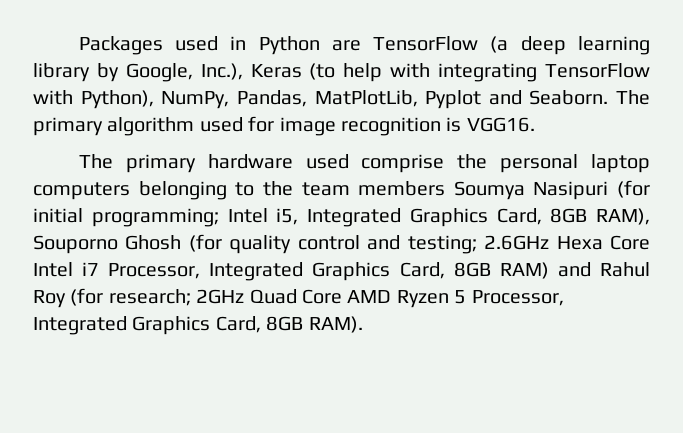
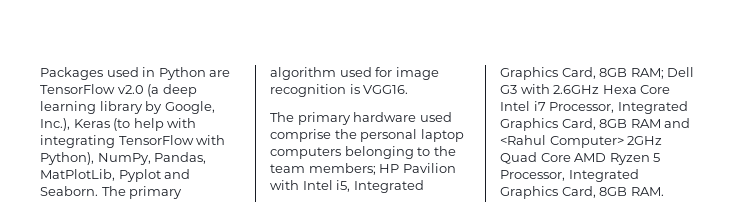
(479, 43) none -> [117,85,144,94] v2.0
[358,180,650,200] [33,208,219,227] members Soumya Nasipuri (for initial programming; -> [308,163,456,175] [270,180,299,190] members; HP Pavilion with
[596,208,650,225] [33,234,477,254] RAM), Souporno Ghosh (for quality control and testing; -> [630,67,695,79] [500,84,550,94] RAM; Dell G3 with
[499,262,650,279] [33,288,191,308] RAM) and Rahul Roy (for research; -> [630,118,691,128] [500,135,624,148] RAM and <Rahul Computer>
[308,316,363,333] RAM). -> [630,187,664,196] RAM.

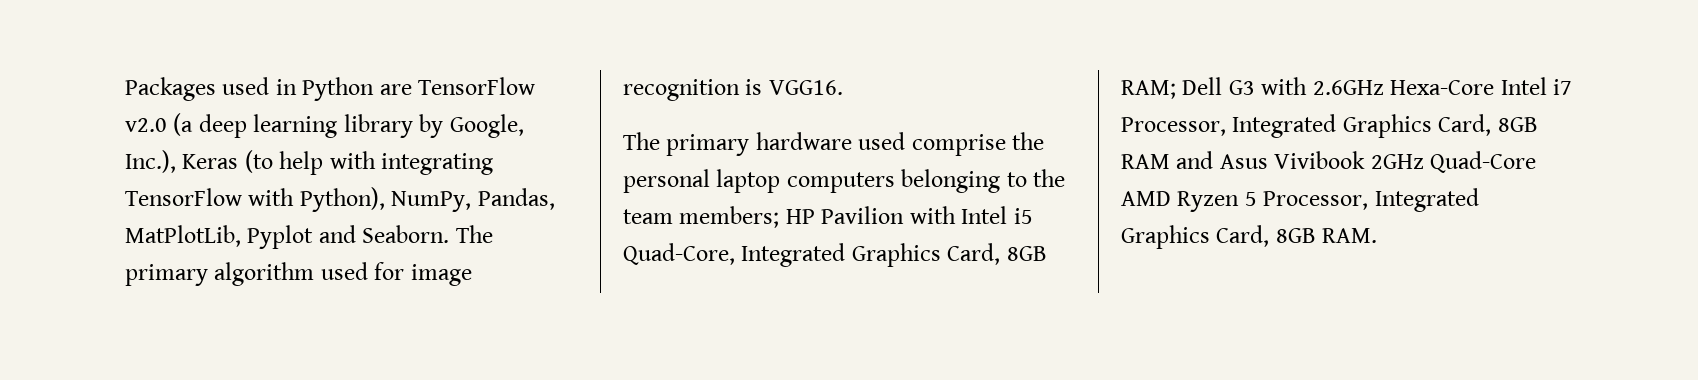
[336,180,351,192] i5, -> [1013,208,1033,224] [623,243,735,265] i5 Quad-Core,
[602,85,671,94] Hexa Core -> [1390,80,1495,95] Hexa-Core
[500,135,663,148] [500,152,571,164] <Rahul Computer> 2GHz Quad Core -> [1219,151,1537,173] Asus Vivibook 2GHz Quad-Core

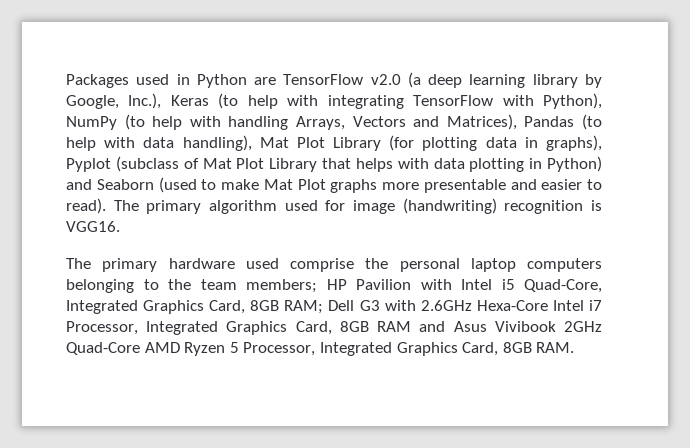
[391,188,555,212] [125,225,450,249] NumPy, Pandas, MatPlotLib, Pyplot and Seaborn. -> [66,114,603,130] [66,135,602,151] [66,156,602,172] [66,177,602,193] [66,198,106,214] NumPy (to help with handling Arrays, Vectors and Matrices), Pandas (to help with data handling), Mat Plot Library (for plotting data in graphs), Pyplot (subclass of Mat Plot Library that helps with data plotting in Python) and Seaborn (used to make Mat Plot graphs more presentable and easier to read).
(472, 275) none -> [402,198,497,214] (handwriting)

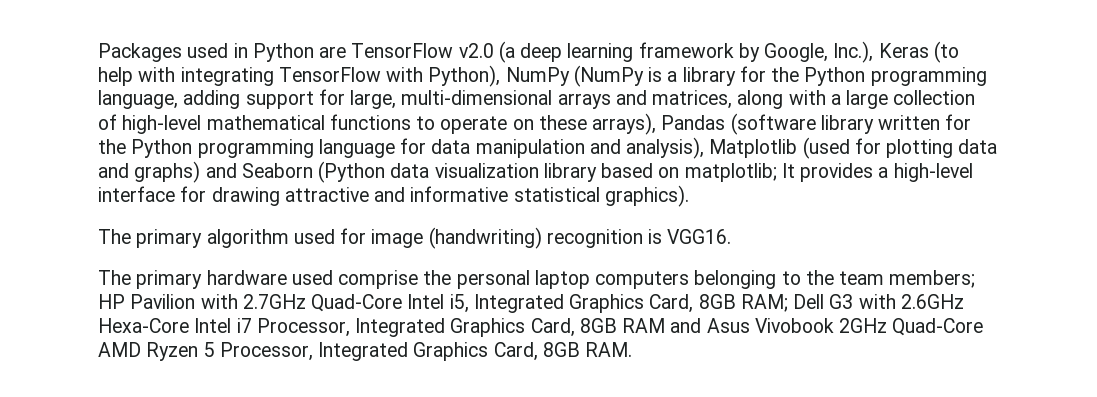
[532,74,578,88] library -> [638,42,734,58] framework
[124,114,603,130] [66,135,602,151] [66,156,602,172] [66,177,602,193] [66,198,106,214] (to help with handling Arrays, Vectors and Matrices), Pandas (to help with data handling), Mat Plot Library (for plotting data in graphs), Pyplot (subclass of Mat Plot Library that helps with data plotting in Python) and Seaborn (used to make Mat Plot graphs more presentable and easier to read). -> [573,65,987,87] [98,89,976,109] [98,113,972,135] [98,137,998,159] [98,161,973,183] [98,185,689,207] (NumPy is a library for the Python programming language, adding support for large, multi-dimensional arrays and matrices, along with a large collection of high-level mathematical functions to operate on these arrays), Pandas (software library written for the Python programming language for data manipulation and analysis), Matplotlib (used for plotting data and graphs) and Seaborn (Python data visualization library based on matplotlib; It provides a high-level interface for drawing attractive and informative statistical graphics). //
[461,279,602,293] Intel i5 Quad-Core, -> [242,294,469,313] 2.7GHz Quad-Core Intel i5,
[494,321,556,332] Vivibook -> [754,318,834,333] Vivobook

